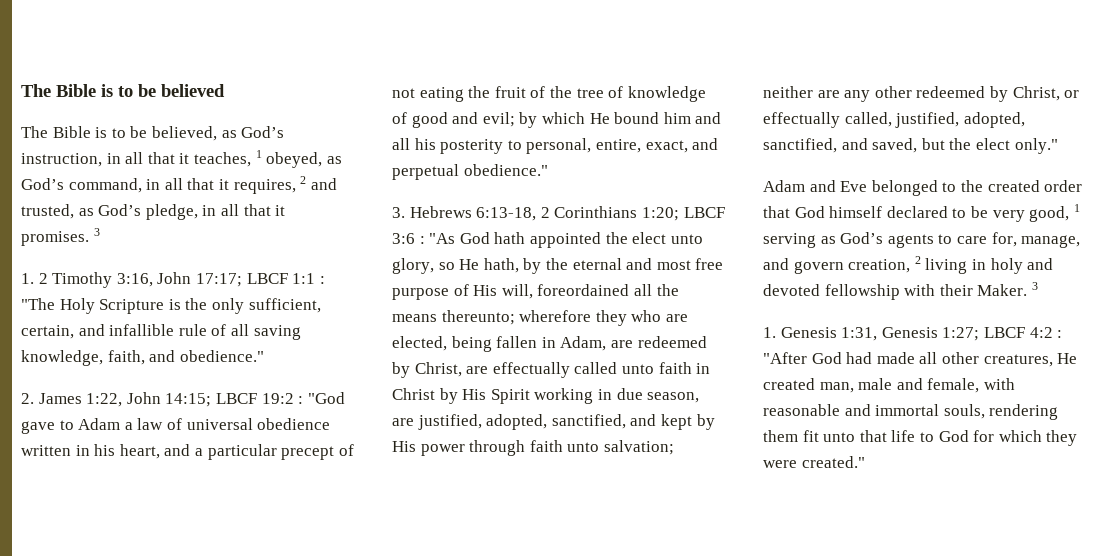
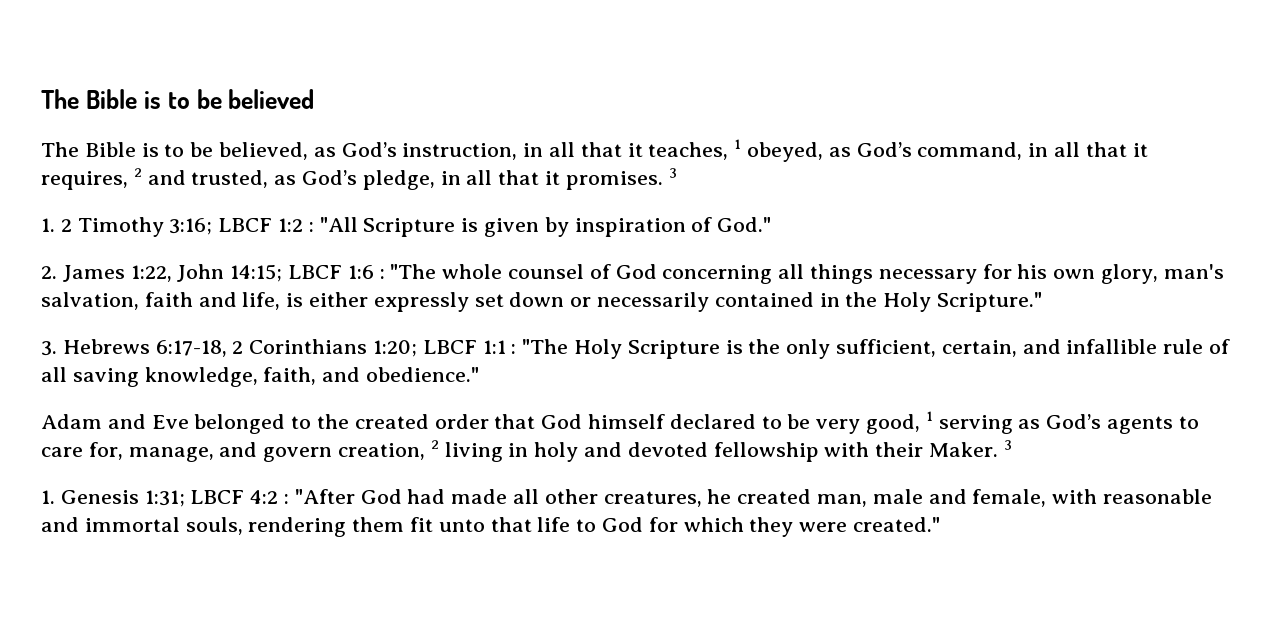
[116,272,242,287] 3:16, John 17:17; -> [169,217,772,237] [41,264,1224,284] [41,292,1043,312] [41,339,418,357] 3:16; LBCF 1:2 : "All Scripture is given by inspiration of God." // 2. James 1:22, John 14:15; LBCF 1:6 : "The whole counsel of God concerning all things necessary for his own glory, man's salvation, faith and life, is either expressly set down or necessarily contained in the Holy Scripture." // 3. Hebrews 6:17-18, 2 Corinthians 1:20;
[21,392,345,407] [21,418,331,434] [21,444,354,460] [392,86,706,102] [392,112,722,128] [392,138,719,154] [392,164,548,180] [392,206,725,221] [392,232,703,248] [392,258,724,274] [392,284,679,300] [392,310,688,326] [392,336,707,352] [392,362,711,378] [392,388,700,404] [392,414,715,430] [392,440,674,456] [763,86,1080,102] [763,112,1025,128] [763,138,1058,154] // 2. James 1:22, John 14:15; LBCF 19:2 : "God gave to Adam a law of universal obedience written in his heart, and a particular precept of not eating the fruit of the tree of knowledge of good and evil; by which He bound him and all his posterity to personal, entire, exact, and perpetual obedience." // 3. Hebrews 6:13-18, 2 Corinthians 1:20; LBCF 3:6 : "As God hath appointed the elect unto glory, so He hath, by the eternal and most free purpose of His will, foreordained all the means thereunto; wherefore they who are elected, being fallen in Adam, are redeemed by Christ, are effectually called unto faith in Christ by His Spirit working in due season, are justified, adopted, sanctified, and kept by His power through faith unto salvation; neither are any other redeemed by Christ, or effectually called, justified, adopted, sanctified, and saved, but the elect only." -> (480, 374) none
[841,327,980,341] 1:31, Genesis 1:27; -> [144,490,185,507] 1:31;
[1057,353,1078,364] He -> [707,489,732,504] he

